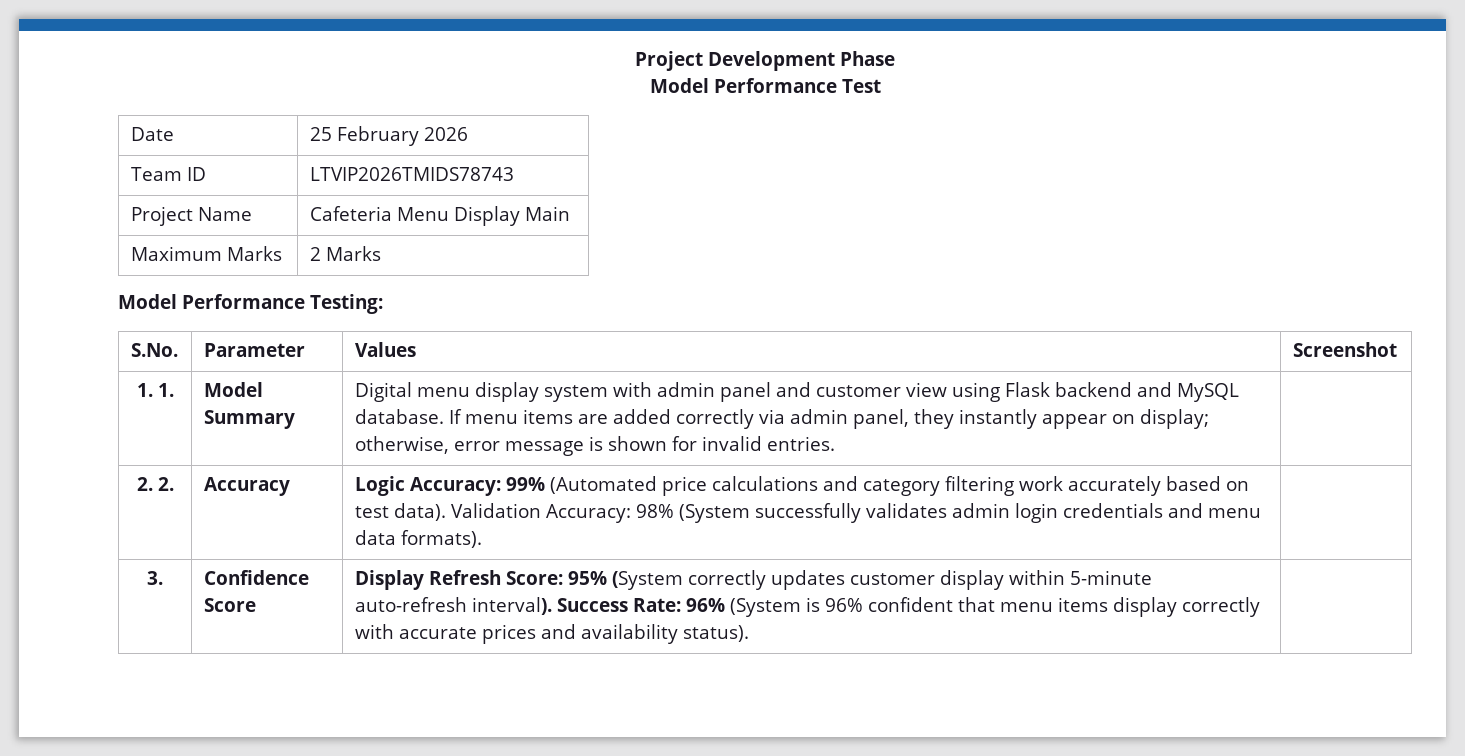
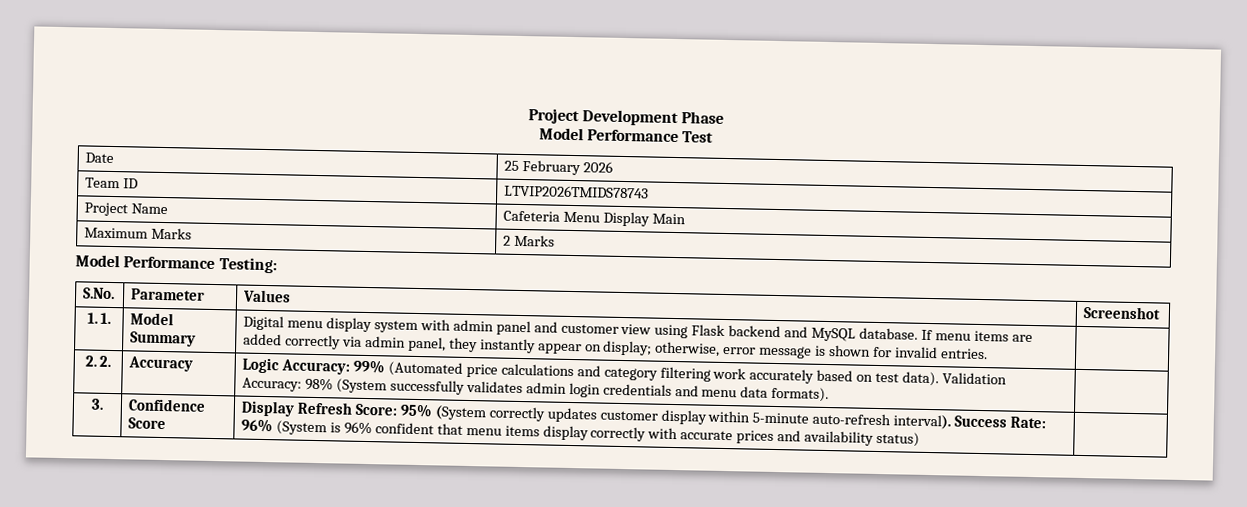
[682,625,749,642] status). -> [875,431,920,447] status)

